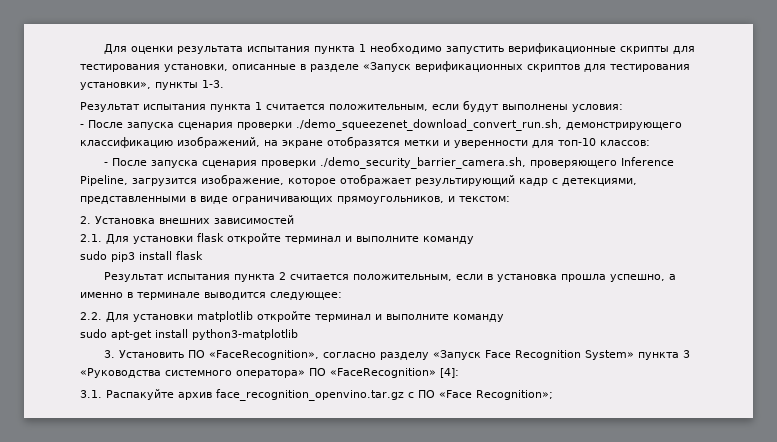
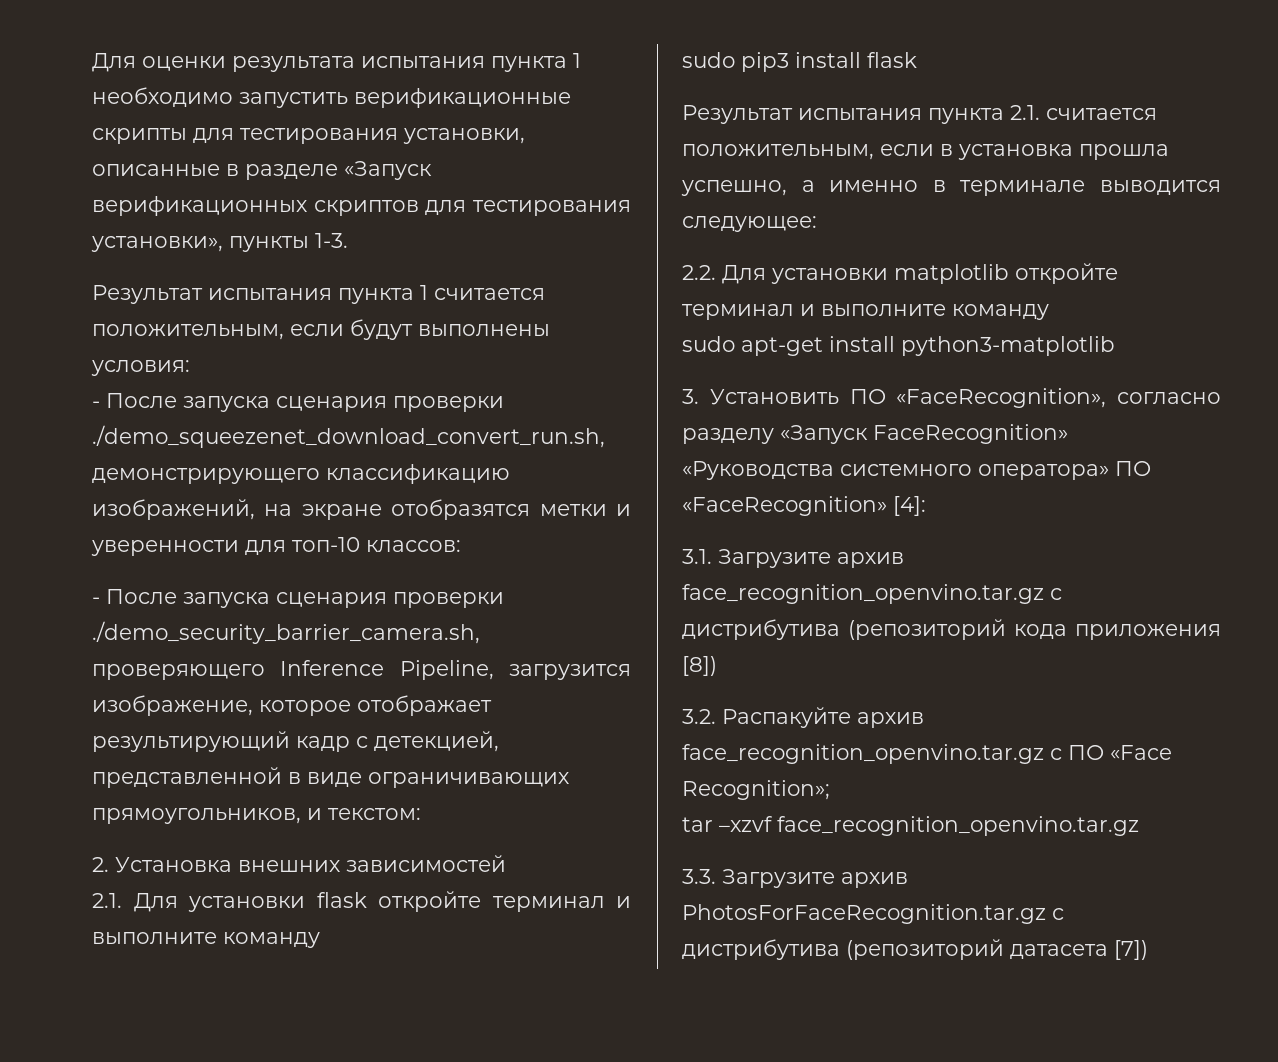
[562,178,637,186] [80,196,186,204] детекциями, представленными -> [374,731,499,752] [92,767,282,788] детекцией, представленной
[278,272,286,280] 2 -> [1010,105,1040,120] 2.1.
[484,350,690,360] Face Recognition System» пункта 3 -> [873,424,1068,444] FaceRecognition»
(102, 394) none -> [718,549,904,568] [682,584,1062,604] [682,619,1221,640] [682,656,717,676] [682,709,716,724] Загрузите архив face_recognition_openvino.tar.gz с дистрибутива (репозиторий кода приложения [8]) // 3.2.
(553, 395) none -> [682,816,1139,836] [682,869,908,888] [682,904,1064,924] [682,939,1148,960] // tar –xzvf face_recognition_openvino.tar.gz // 3.3. Загрузите архив PhotosForFaceRecognition.tar.gz с дистрибутива (репозиторий датасета [7])

